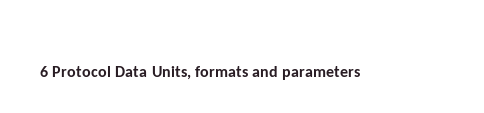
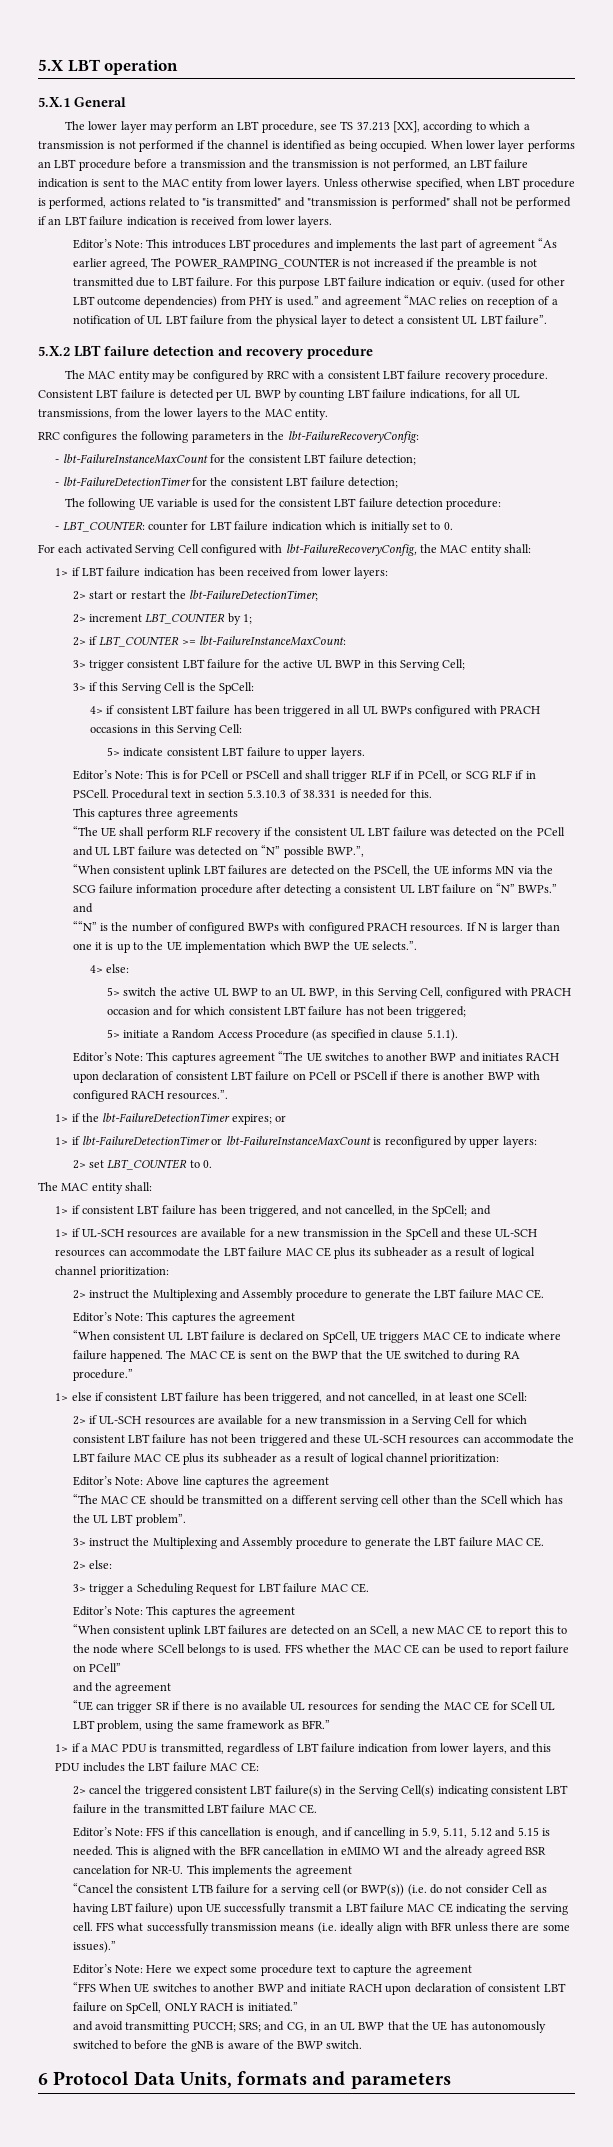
(40, 71) none -> [38,59,179,75] [38,97,126,107] [64,121,530,133] [38,140,575,152] [38,159,529,171] [38,178,575,190] [38,197,572,209] [38,216,333,228] [72,238,558,251] [72,258,537,270] [72,277,566,289] [72,295,558,308] [72,315,548,327] [38,345,373,359] [64,370,549,382] [38,389,520,401] [38,408,328,420] [38,431,419,443] [55,454,416,465] [55,477,398,488] [64,498,502,510] [55,521,453,533] [38,544,532,556] [55,567,389,579] [72,590,319,601] [72,613,253,625] [72,636,347,647] [72,659,466,671] [72,682,255,694] [89,705,541,717] [89,724,243,736] [107,747,365,759] [72,770,536,782] [72,789,432,799] [72,808,238,820] [72,826,565,839] [72,845,364,858] [72,864,554,877] [72,883,558,896] [72,903,93,913] [72,921,561,934] [72,941,418,953] [89,964,130,973] [107,987,572,999] [107,1006,466,1018] [107,1029,458,1041] [72,1051,560,1064] [72,1071,541,1083] [72,1090,229,1102] [55,1113,287,1125] [55,1136,537,1148] [72,1159,213,1170] [38,1182,153,1194] [55,1205,491,1217] [55,1228,537,1240] [55,1247,535,1259] [55,1266,169,1278] [72,1289,545,1301] [72,1312,296,1324] [72,1330,562,1343] [72,1350,520,1362] [72,1369,133,1381] [55,1392,528,1404] [72,1415,528,1427] [72,1434,575,1446] [72,1453,500,1465] [72,1476,329,1488] [72,1494,563,1507] [72,1514,186,1526] [72,1537,545,1549] [72,1560,112,1570] [72,1583,369,1595] [72,1606,296,1618] [72,1624,567,1637] [72,1644,570,1656] [72,1663,121,1672] [72,1682,172,1694] [72,1700,556,1713] [72,1720,331,1732] [55,1743,552,1755] [55,1762,259,1772] [72,1785,569,1797] [72,1804,318,1814] [72,1827,550,1839] [72,1846,547,1858] [72,1865,352,1877] [72,1883,547,1896] [72,1903,568,1915] [72,1922,570,1934] [72,1941,116,1953] [72,1964,472,1976] [72,1982,566,1995] [72,2002,298,2014] [72,2021,547,2033] [72,2040,363,2052] 5.X LBT operation // 5.X.1 General // The lower layer may perform an LBT procedure, see TS 37.213 [XX], according to which a transmission is not performed if the channel is identified as being occupied. When lower layer performs an LBT procedure before a transmission and the transmission is not performed, an LBT failure indication is sent to the MAC entity from lower layers. Unless otherwise specified, when LBT procedure is performed, actions related to "is transmitted" and "transmission is performed" shall not be performed if an LBT failure indication is received from lower layers. // Editor’s Note: This introduces LBT procedures and implements the last part of agreement “As earlier agreed, The POWER_RAMPING_COUNTER is not increased if the preamble is not transmitted due to LBT failure. For this purpose LBT failure indication or equiv. (used for other LBT outcome dependencies) from PHY is used.” and agreement “MAC relies on reception of a notification of UL LBT failure from the physical layer to detect a consistent UL LBT failure”. // 5.X.2 LBT failure detection and recovery procedure // The MAC entity may be configured by RRC with a consistent LBT failure recovery procedure. Consistent LBT failure is detected per UL BWP by counting LBT failure indications, for all UL transmissions, from the lower layers to the MAC entity. // RRC configures the following parameters in the lbt-FailureRecoveryConfig: // - lbt-FailureInstanceMaxCount for the consistent LBT failure detection; // - lbt-FailureDetectionTimer for the consistent LBT failure detection; // The following UE variable is used for the consistent LBT failure detection procedure: // - LBT_COUNTER: counter for LBT failure indication which is initially set to 0. // For each activated Serving Cell configured with lbt-FailureRecoveryConfig, the MAC entity shall: // 1> if LBT failure indication has been received from lower layers: // 2> start or restart the lbt-FailureDetectionTimer; // 2> increment LBT_COUNTER by 1; // 2> if LBT_COUNTER >= lbt-FailureInstanceMaxCount: // 3> trigger consistent LBT failure for the active UL BWP in this Serving Cell; // 3> if this Serving Cell is the SpCell: // 4> if consistent LBT failure has been triggered in all UL BWPs configured with PRACH occasions in this Serving Cell: // 5> indicate consistent LBT failure to upper layers. // Editor’s Note: This is for PCell or PSCell and shall trigger RLF if in PCell, or SCG RLF if in PSCell. Procedural text in section 5.3.10.3 of 38.331 is needed for this. // This captures three agreements // “The UE shall perform RLF recovery if the consistent UL LBT failure was detected on the PCell and UL LBT failure was detected on “N” possible BWP.”, // “When consistent uplink LBT failures are detected on the PSCell, the UE informs MN via the SCG failure information procedure after detecting a consistent UL LBT failure on “N” BWPs.” and // ““N” is the number of configured BWPs with configured PRACH resources. If N is larger than one it is up to the UE implementation which BWP the UE selects.”. // 4> else: // 5> switch the active UL BWP to an UL BWP, in this Serving Cell, configured with PRACH occasion and for which consistent LBT failure has not been triggered; // 5> initiate a Random Access Procedure (as specified in clause 5.1.1). // Editor’s Note: This captures agreement “The UE switches to another BWP and initiates RACH upon declaration of consistent LBT failure on PCell or PSCell if there is another BWP with configured RACH resources.”. // 1> if the lbt-FailureDetectionTimer expires; or // 1> if lbt-FailureDetectionTimer or lbt-FailureInstanceMaxCount is reconfigured by upper layers: // 2> set LBT_COUNTER to 0. // The MAC entity shall: // 1> if consistent LBT failure has been triggered, and not cancelled, in the SpCell; and // 1> if UL-SCH resources are available for a new transmission in the SpCell and these UL-SCH resources can accommodate the LBT failure MAC CE plus its subheader as a result of logical channel prioritization: // 2> instruct the Multiplexing and Assembly procedure to generate the LBT failure MAC CE. // Editor’s Note: This captures the agreement // “When consistent UL LBT failure is declared on SpCell, UE triggers MAC CE to indicate where failure happened. The MAC CE is sent on the BWP that the UE switched to during RA procedure.” // 1> else if consistent LBT failure has been triggered, and not cancelled, in at least one SCell: // 2> if UL-SCH resources are available for a new transmission in a Serving Cell for which consistent LBT failure has not been triggered and these UL-SCH resources can accommodate the LBT failure MAC CE plus its subheader as a result of logical channel prioritization: // Editor’s Note: Above line captures the agreement // “The MAC CE should be transmitted on a different serving cell other than the SCell which has the UL LBT problem”. // 3> instruct the Multiplexing and Assembly procedure to generate the LBT failure MAC CE. // 2> else: // 3> trigger a Scheduling Request for LBT failure MAC CE. // Editor’s Note: This captures the agreement // “When consistent uplink LBT failures are detected on an SCell, a new MAC CE to report this to the node where SCell belongs to is used. FFS whether the MAC CE can be used to report failure on PCell” // and the agreement // “UE can trigger SR if there is no available UL resources for sending the MAC CE for SCell UL LBT problem, using the same framework as BFR.” // 1> if a MAC PDU is transmitted, regardless of LBT failure indication from lower layers, and this PDU includes the LBT failure MAC CE: // 2> cancel the triggered consistent LBT failure(s) in the Serving Cell(s) indicating consistent LBT failure in the transmitted LBT failure MAC CE. // Editor’s Note: FFS if this cancellation is enough, and if cancelling in 5.9, 5.11, 5.12 and 5.15 is needed. This is aligned with the BFR cancellation in eMIMO WI and the already agreed BSR cancelation for NR-U. This implements the agreement // “Cancel the consistent LTB failure for a serving cell (or BWP(s)) (i.e. do not consider Cell as having LBT failure) upon UE successfully transmit a LBT failure MAC CE indicating the serving cell. FFS what successfully transmission means (i.e. ideally align with BFR unless there are some issues).” // Editor’s Note: Here we expect some procedure text to capture the agreement // “FFS When UE switches to another BWP and initiate RACH upon declaration of consistent LBT failure on SpCell, ONLY RACH is initiated.” // and avoid transmitting PUCCH; SRS; and CG, in an UL BWP that the UE has autonomously switched to before the gNB is aware of the BWP switch. //

